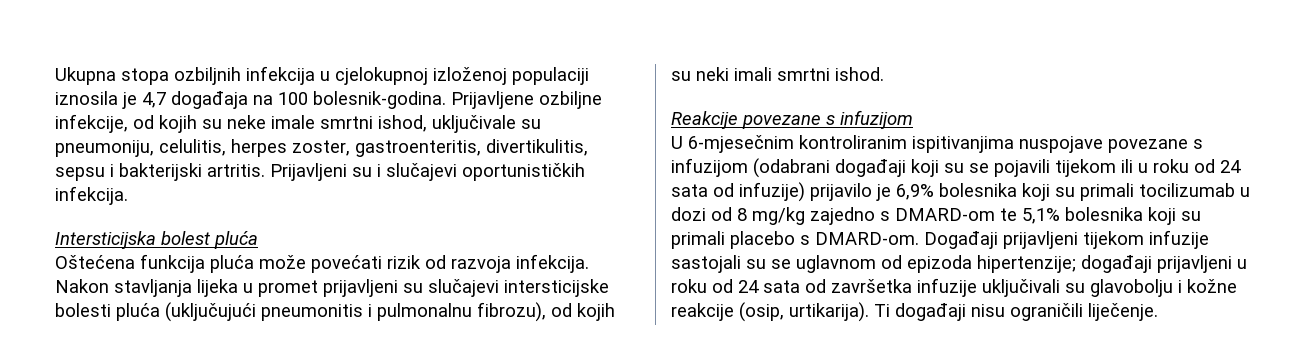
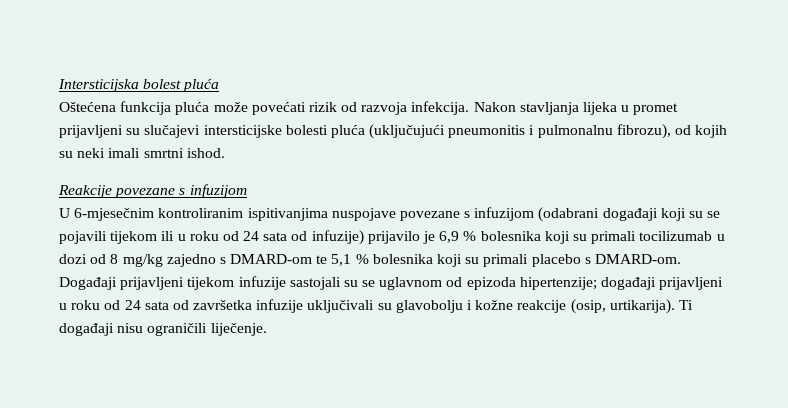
[55,66,589,85] [55,91,602,109] [55,114,541,133] [55,139,588,157] [55,163,585,181] [55,186,128,205] Ukupna stopa ozbiljnih infekcija u cjelokupnoj izloženoj populaciji iznosila je 4,7 događaja na 100 bolesnik-godina. Prijavljene ozbiljne infekcije, od kojih su neke imale smrtni ishod, uključivale su pneumoniju, celulitis, herpes zoster, gastroenteritis, divertikulitis, sepsu i bakterijski artritis. Prijavljeni su i slučajevi oportunističkih infekcija. // -> (58, 85) none
[896,184,934,200] 6,9% -> [439,231,477,243] 6,9 %
[1022,208,1060,224] 5,1% -> [331,254,369,266] 5,1 %

